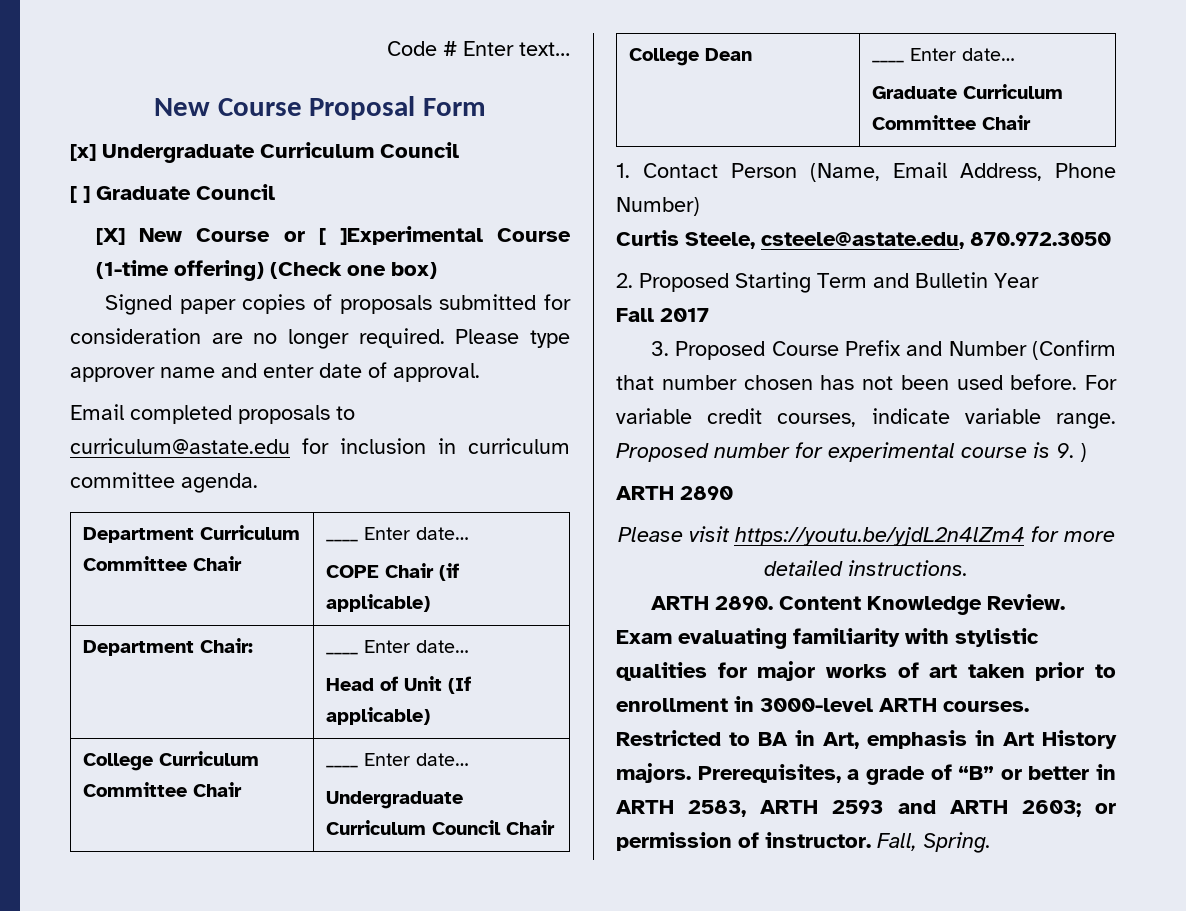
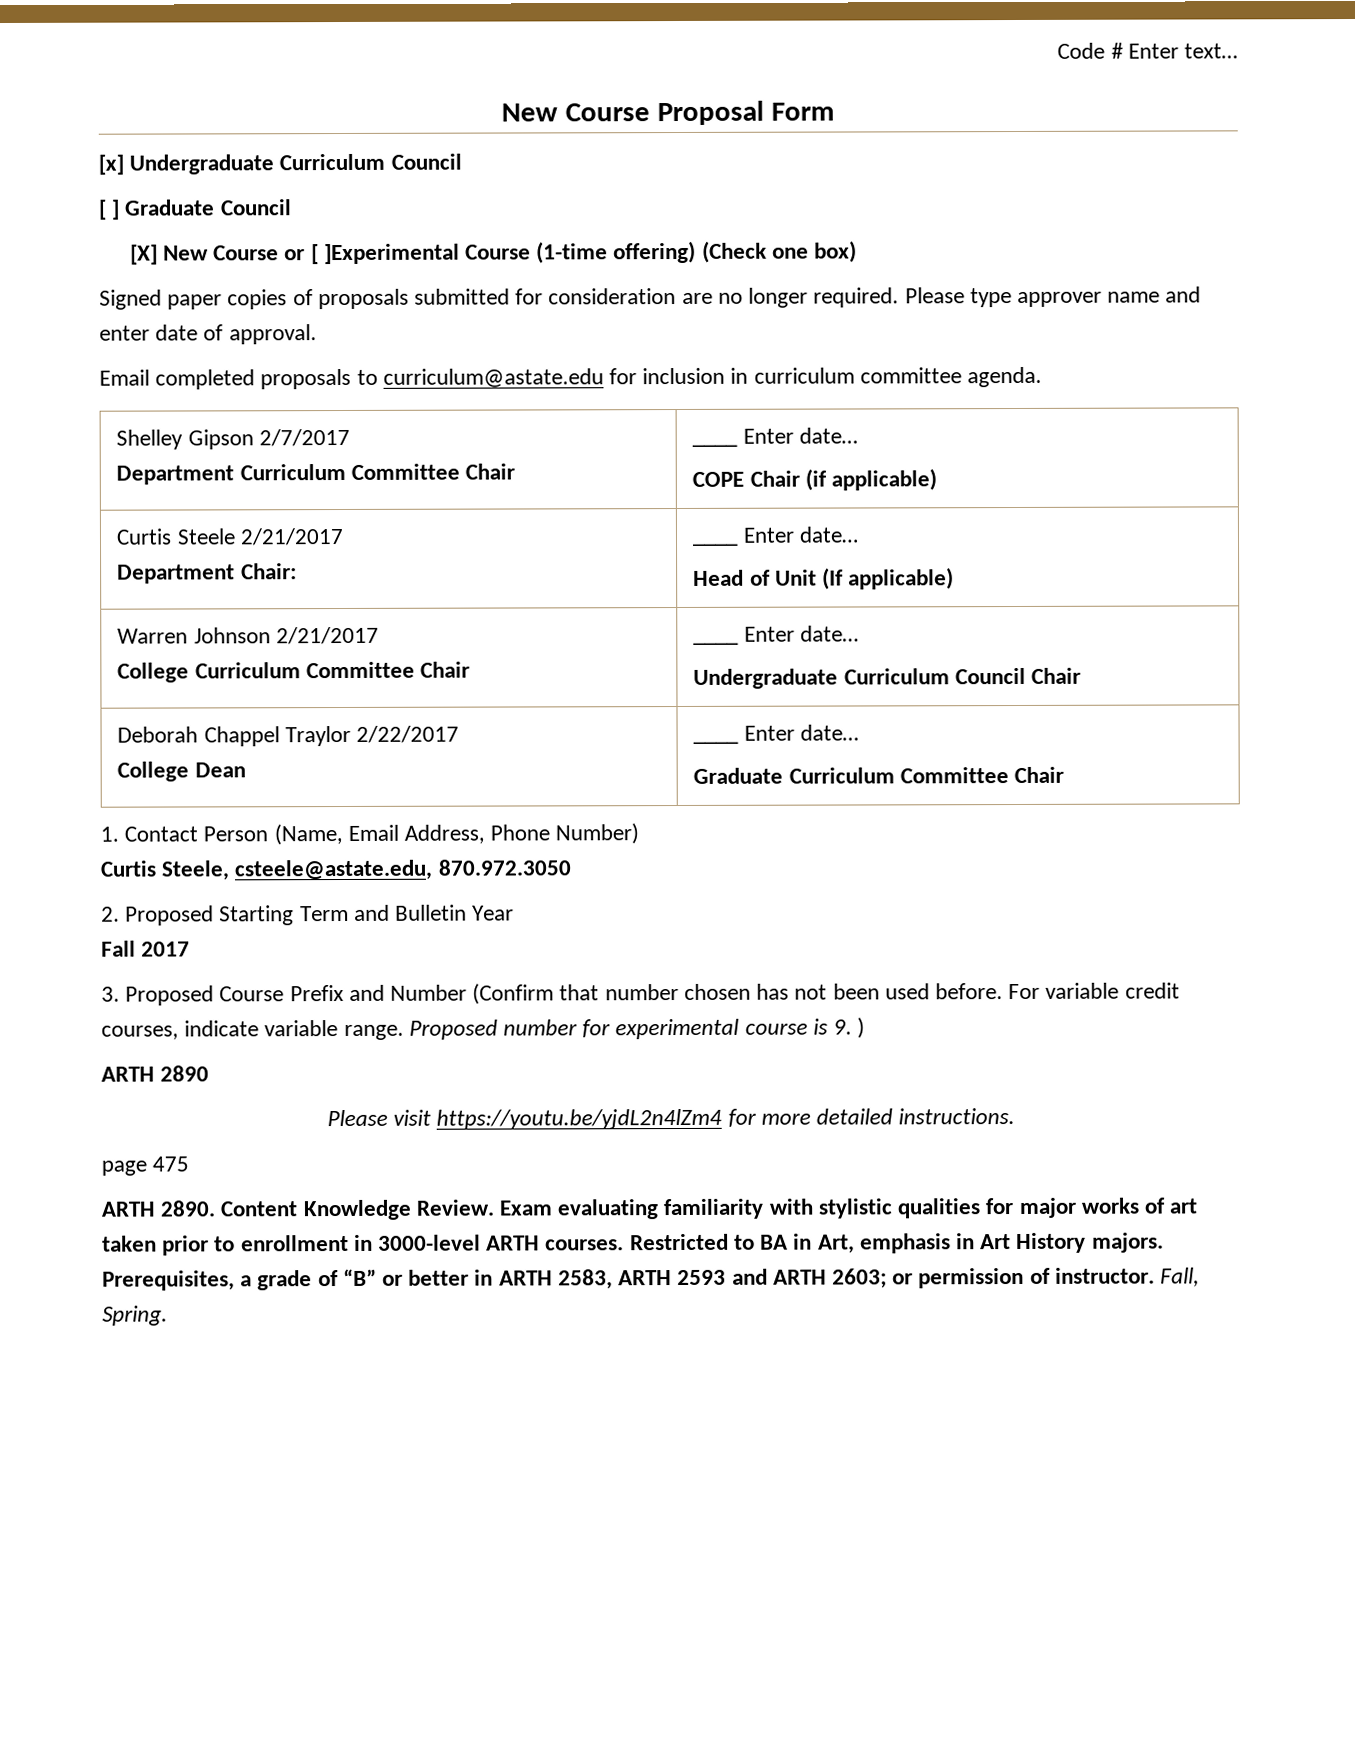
(258, 483) none -> [116,428,350,450] Shelley Gipson 2/7/2017 //
(430, 603) none -> [116,527,344,546] Curtis Steele 2/21/2017 //
(430, 716) none -> [117,626,379,645] Warren Johnson 2/21/2017 //
(555, 827) none -> [117,725,459,747] Deborah Chappel Traylor 2/22/2017 //
(968, 568) none -> [101,1156,190,1176] // page 475

